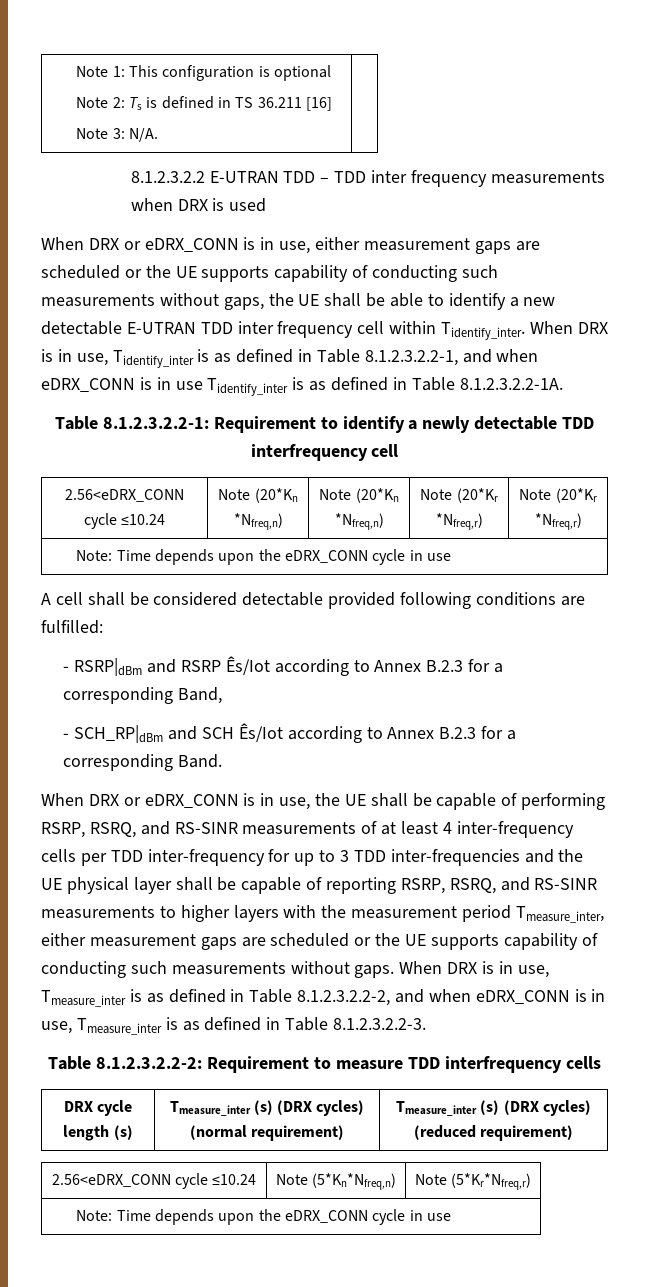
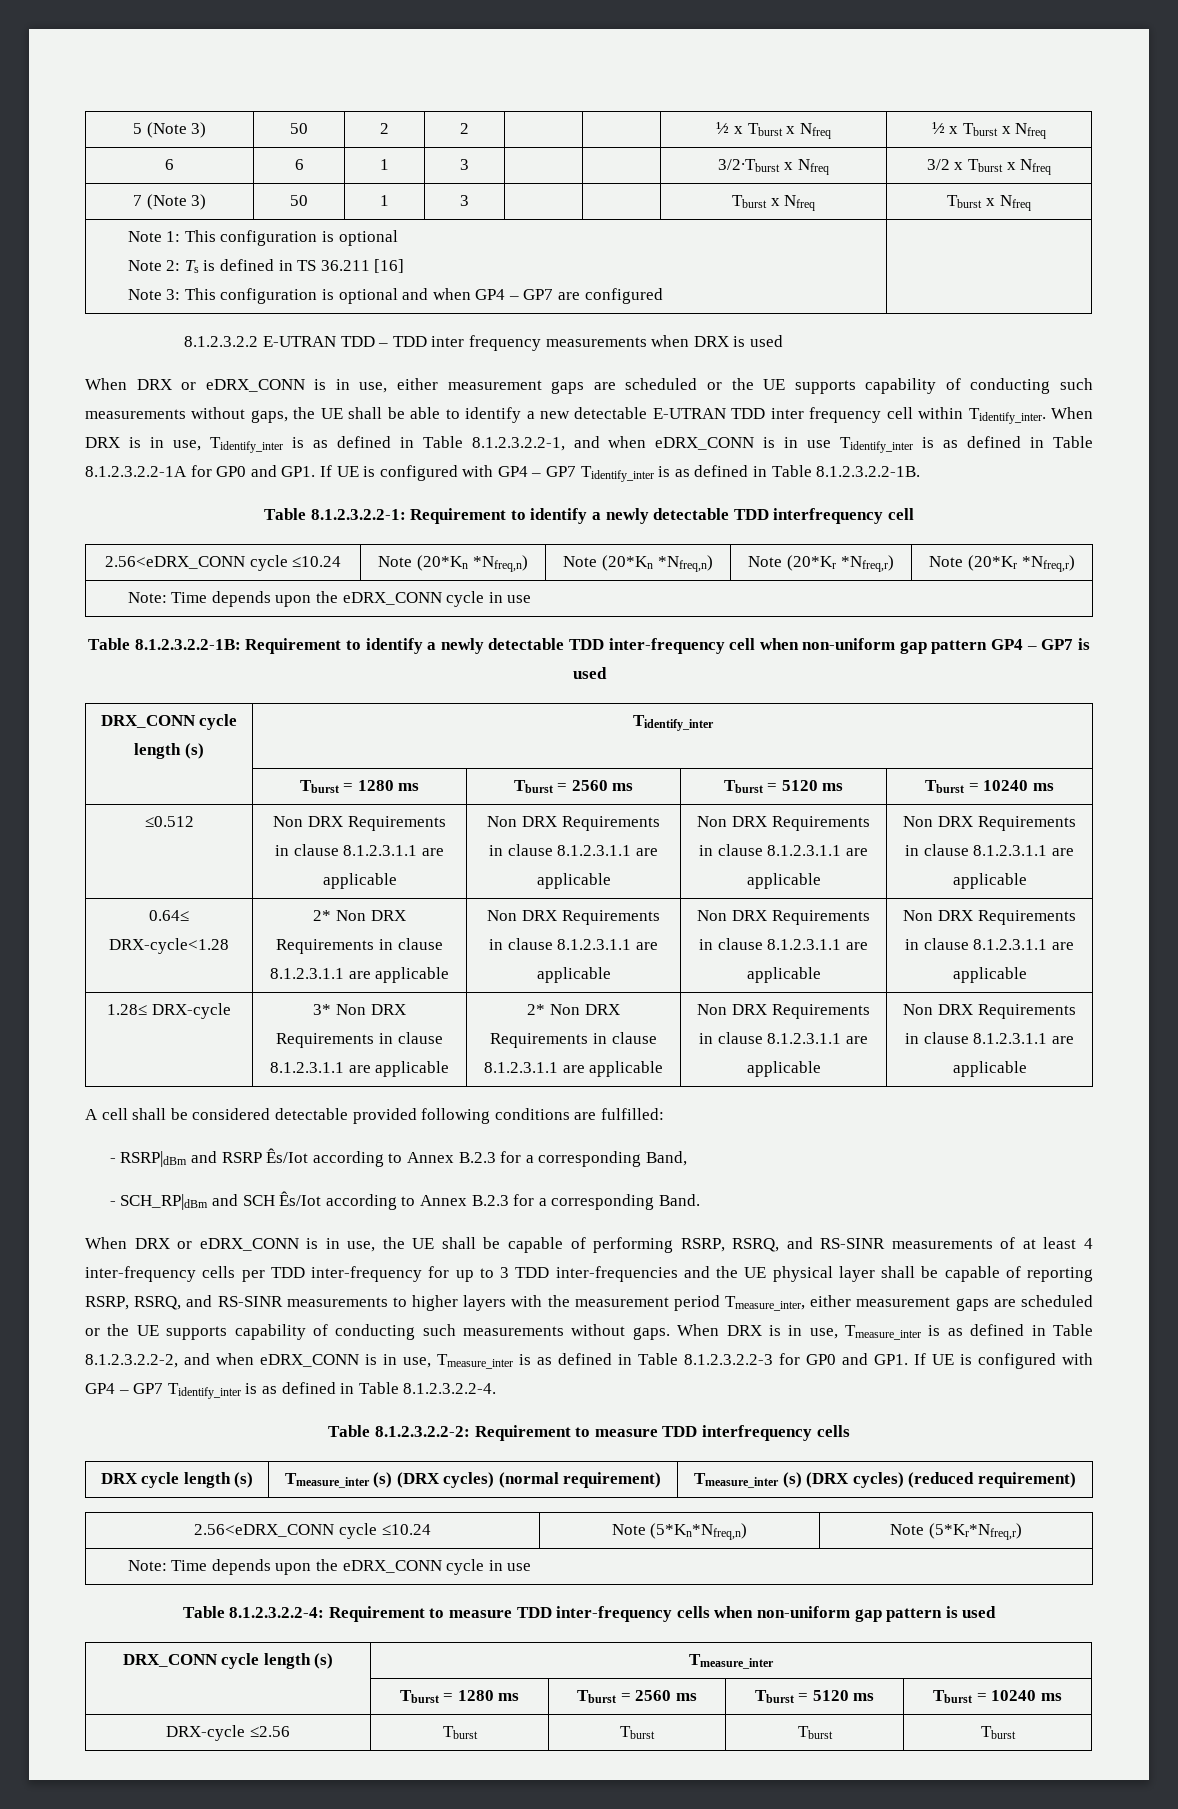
(76, 71) none -> [132,122,207,138] [290,123,308,134] [380,123,389,134] [460,123,469,134] [716,122,831,139] [931,122,1047,139] [165,159,174,170] [294,159,304,170] [380,159,389,170] [460,159,469,170] [718,159,829,175] [926,159,1052,175] [132,194,207,210] [290,195,308,206] [380,195,389,206] [460,195,469,206] [731,195,816,211] [947,195,1031,211] 5 (Note 3) | 50 | 2 | 2 | | | ½ x Tburst x Nfreq | ½ x Tburst x Nfreq // 6 | 6 | 1 | 3 | | | 3/2∙Tburst x Nfreq | 3/2 x Tburst x Nfreq // 7 (Note 3) | 50 | 1 | 3 | | | Tburst x Nfreq | Tburst x Nfreq //
[128,128,158,142] N/A. -> [184,288,663,304] This configuration is optional and when GP4 – GP7 are configured
[459,378,563,390] 8.1.2.3.2.2-1A. -> [85,465,921,482] 8.1.2.3.2.2-1A for GP0 and GP1. If UE is configured with GP4 – GP7 Tidentify_inter is as defined in Table 8.1.2.3.2.2-1B.
(451, 557) none -> [88,638,1090,654] [572,667,607,679] [100,714,238,730] [134,743,204,759] [632,715,714,731] [299,780,420,793] [513,780,634,793] [723,780,844,793] [925,780,1054,793] [144,816,194,827] [273,816,446,831] [275,844,444,856] [322,873,397,889] [487,816,660,831] [489,844,658,856] [536,873,611,889] [697,816,870,831] [699,844,868,856] [746,873,821,889] [903,816,1076,831] [905,844,1074,856] [952,873,1027,889] [149,910,189,921] [109,938,229,954] [313,910,406,921] [276,938,443,954] [269,967,450,983] [487,910,660,925] [489,938,658,950] [536,967,611,983] [697,910,870,925] [699,938,868,950] [746,967,821,983] [903,910,1076,925] [905,938,1074,950] [952,967,1027,983] [107,1003,231,1019] [313,1004,406,1015] [276,1032,443,1048] [269,1061,450,1077] [527,1004,620,1015] [490,1032,657,1048] [483,1061,664,1077] [697,1004,870,1019] [699,1032,868,1044] [746,1061,821,1077] [903,1004,1076,1019] [905,1032,1074,1044] [952,1061,1027,1077] // Table 8.1.2.3.2.2-1B: Requirement to identify a newly detectable TDD inter-frequency cell when non-uniform gap pattern GP4 – GP7 is used // DRX_CONN cycle length (s) | Tidentify_inter // | Tburst = 1280 ms | Tburst = 2560 ms | Tburst = 5120 ms | Tburst = 10240 ms // ≤0.512 | Non DRX Requirements in clause 8.1.2.3.1.1 are applicable | Non DRX Requirements in clause 8.1.2.3.1.1 are applicable | Non DRX Requirements in clause 8.1.2.3.1.1 are applicable | Non DRX Requirements in clause 8.1.2.3.1.1 are applicable // 0.64≤ DRX-cycle<1.28 | 2* Non DRX Requirements in clause 8.1.2.3.1.1 are applicable | Non DRX Requirements in clause 8.1.2.3.1.1 are applicable | Non DRX Requirements in clause 8.1.2.3.1.1 are applicable | Non DRX Requirements in clause 8.1.2.3.1.1 are applicable // 1.28≤ DRX-cycle | 3* Non DRX Requirements in clause 8.1.2.3.1.1 are applicable | 2* Non DRX Requirements in clause 8.1.2.3.1.1 are applicable | Non DRX Requirements in clause 8.1.2.3.1.1 are applicable | Non DRX Requirements in clause 8.1.2.3.1.1 are applicable
[333,1018,427,1030] 8.1.2.3.2.2-3. -> [684,1353,1093,1369] [85,1382,497,1399] 8.1.2.3.2.2-3 for GP0 and GP1. If UE is configured with GP4 – GP7 Tidentify_inter is as defined in Table 8.1.2.3.2.2-4.
(451, 1217) none -> [182,1606,997,1622] [122,1653,334,1669] [689,1654,775,1669] [399,1690,520,1703] [577,1690,697,1703] [754,1690,875,1703] [933,1690,1062,1703] [166,1725,290,1741] [442,1726,478,1739] [620,1726,656,1739] [797,1726,833,1739] [980,1726,1016,1739] // Table 8.1.2.3.2.2-4: Requirement to measure TDD inter-frequency cells when non-uniform gap pattern is used // DRX_CONN cycle length (s) | Tmeasure_inter // | Tburst = 1280 ms | Tburst = 2560 ms | Tburst = 5120 ms | Tburst = 10240 ms // DRX-cycle ≤2.56 | Tburst | Tburst | Tburst | Tburst

